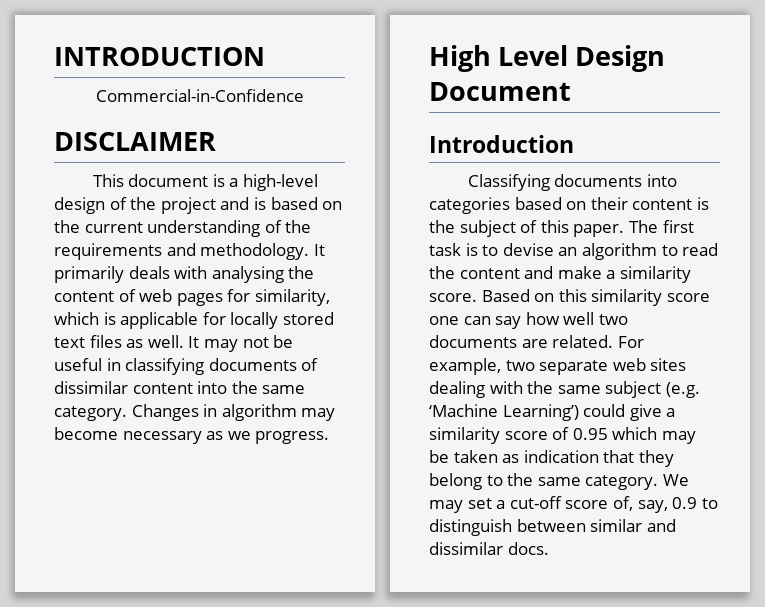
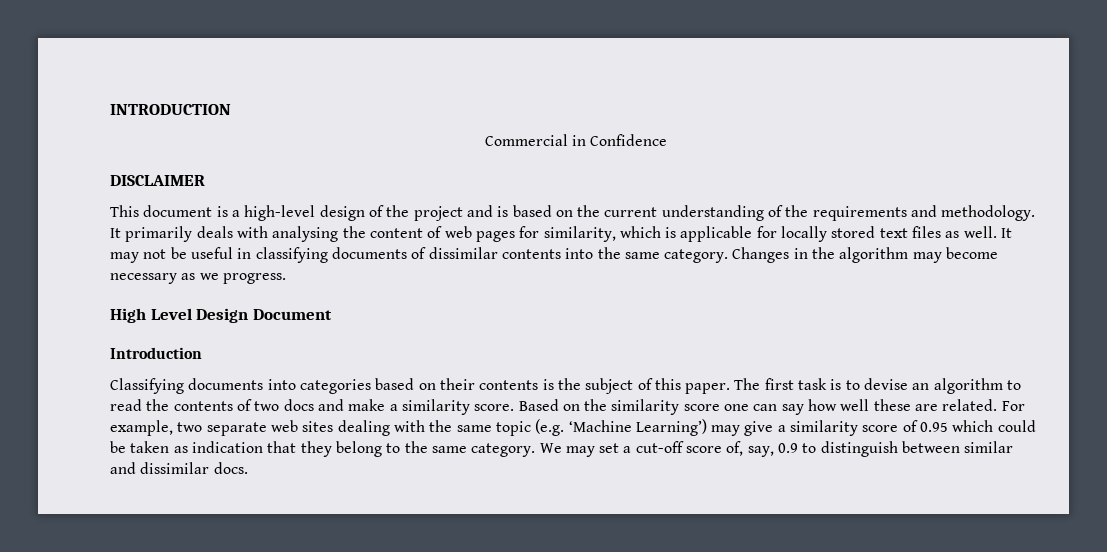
[95,89,304,102] Commercial-in-Confidence -> [484,134,668,146] Commercial in Confidence
[132,383,193,394] content -> [501,249,561,259] contents
(218, 410) none -> [812,247,836,259] the
[632,199,693,210] content -> [479,380,539,390] contents
[459,268,520,279] content -> [173,399,314,411] contents of two docs
[558,289,587,302] this -> [584,399,608,411] the
[598,314,628,325] [429,335,517,348] two documents -> [873,399,911,411] these
[605,381,662,398] subject -> [495,421,531,436] topic
[583,404,626,417] could -> [711,425,741,436] may
[661,431,696,444] may -> [997,420,1036,432] could

